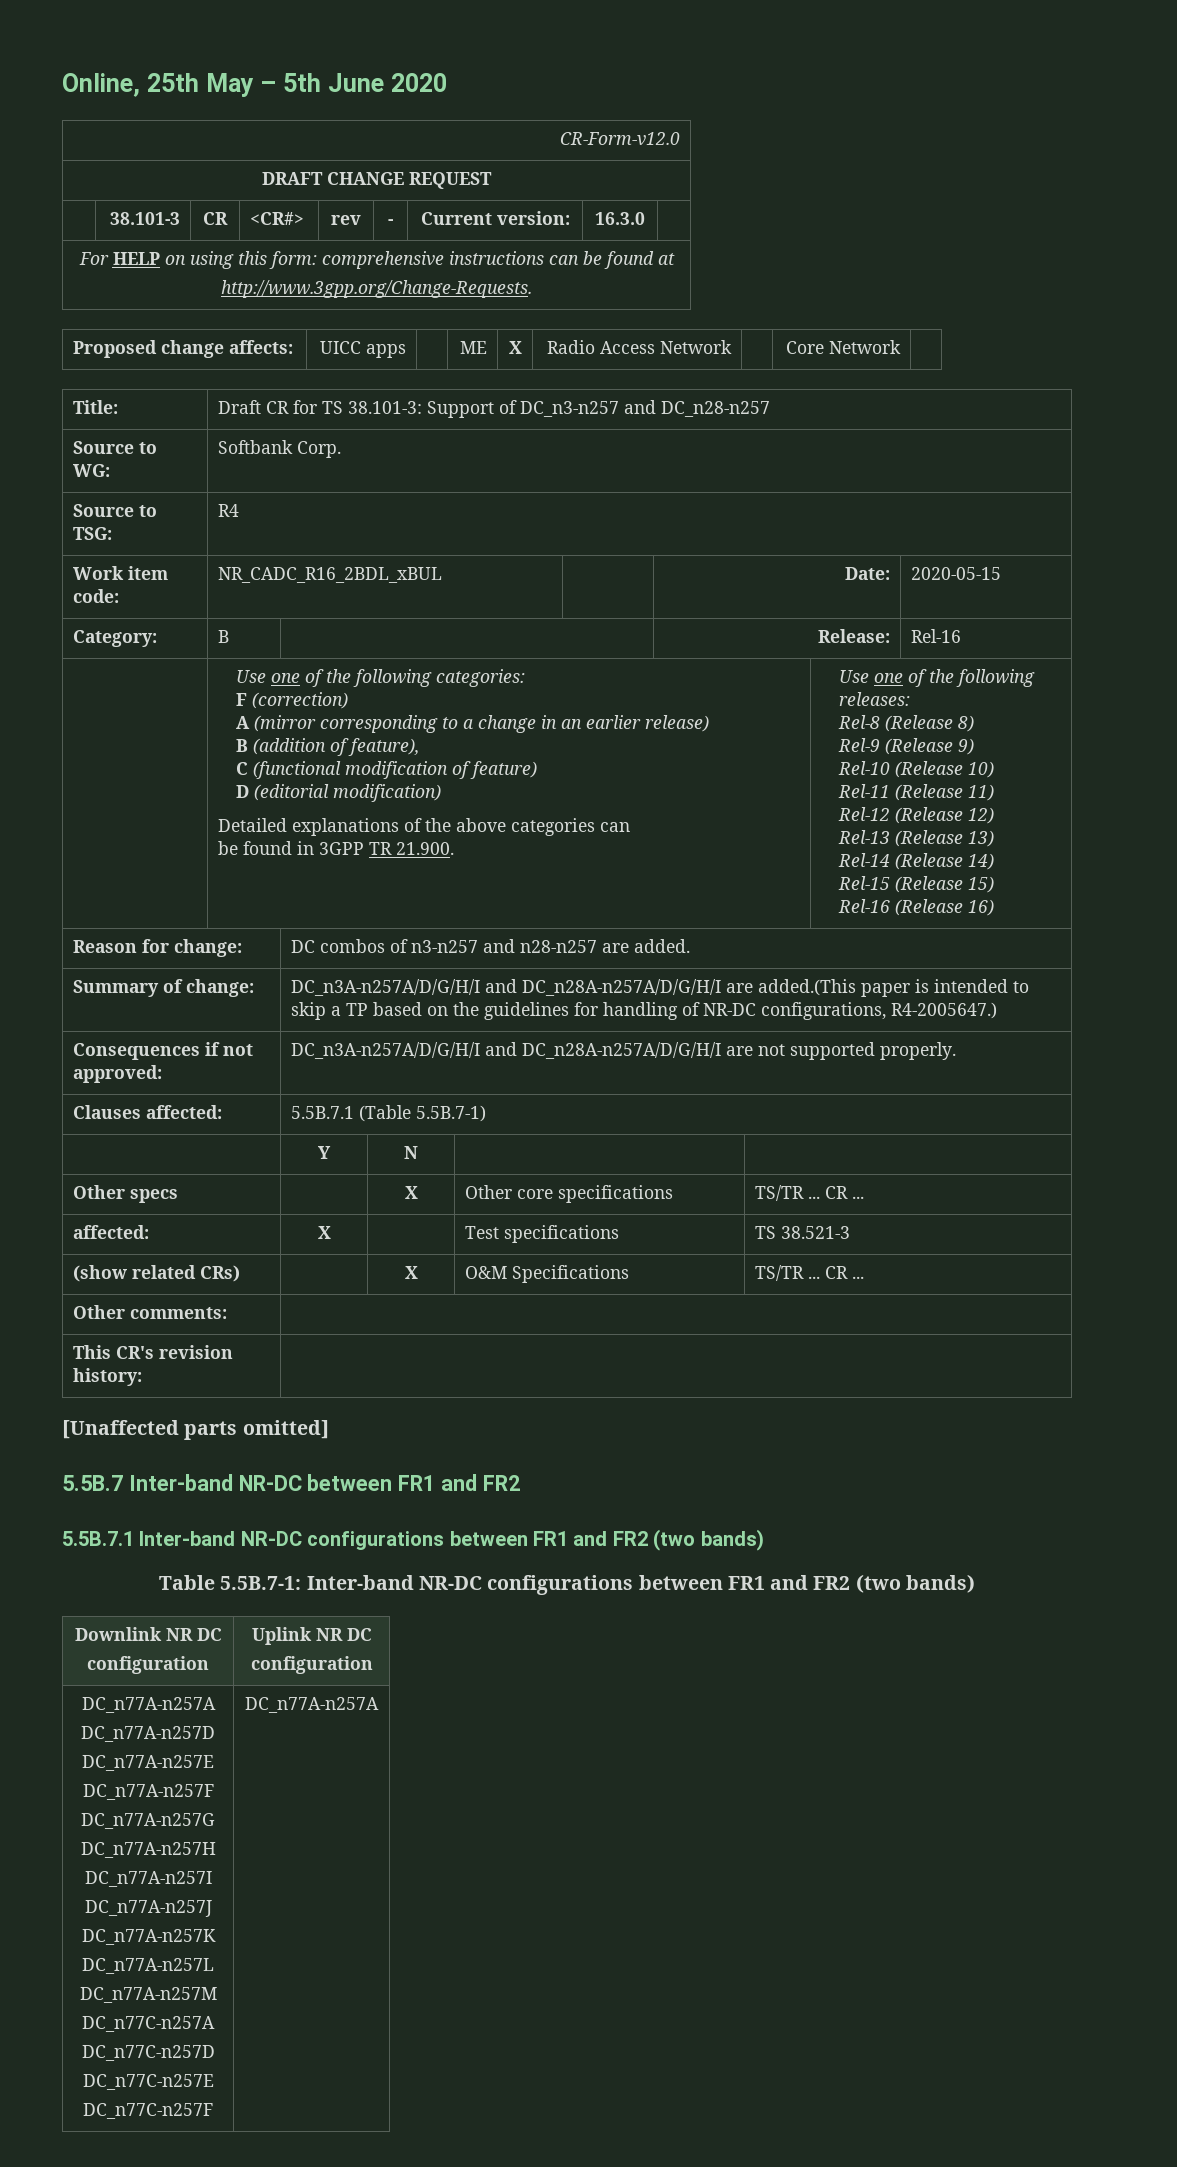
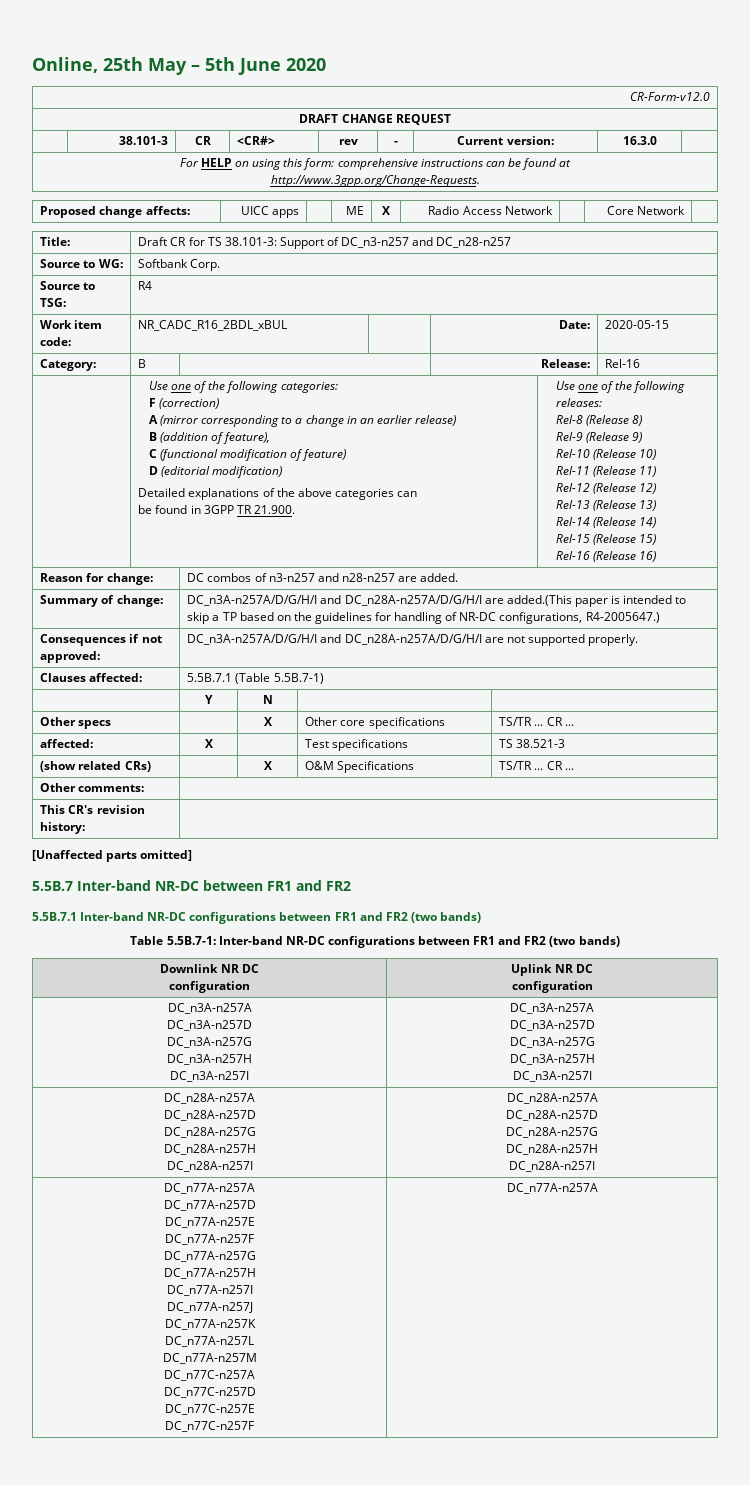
(373, 1665) none -> [167,1003,252,1014] [167,1020,252,1031] [167,1037,252,1048] [167,1054,252,1065] [170,1071,249,1082] [510,1003,594,1014] [509,1020,595,1031] [509,1037,595,1048] [509,1054,595,1065] [512,1071,592,1082] [164,1093,255,1104] [163,1110,256,1121] [163,1127,256,1138] [163,1144,256,1155] [166,1161,253,1172] [506,1093,598,1104] [506,1110,598,1121] [506,1127,598,1138] [506,1144,598,1155] [509,1161,595,1172] // DC_n3A-n257A // DC_n3A-n257D // DC_n3A-n257G // DC_n3A-n257H // DC_n3A-n257I | DC_n3A-n257A // DC_n3A-n257D // DC_n3A-n257G // DC_n3A-n257H // DC_n3A-n257I // DC_n28A-n257A // DC_n28A-n257D // DC_n28A-n257G // DC_n28A-n257H // DC_n28A-n257I | DC_n28A-n257A // DC_n28A-n257D // DC_n28A-n257G // DC_n28A-n257H // DC_n28A-n257I

